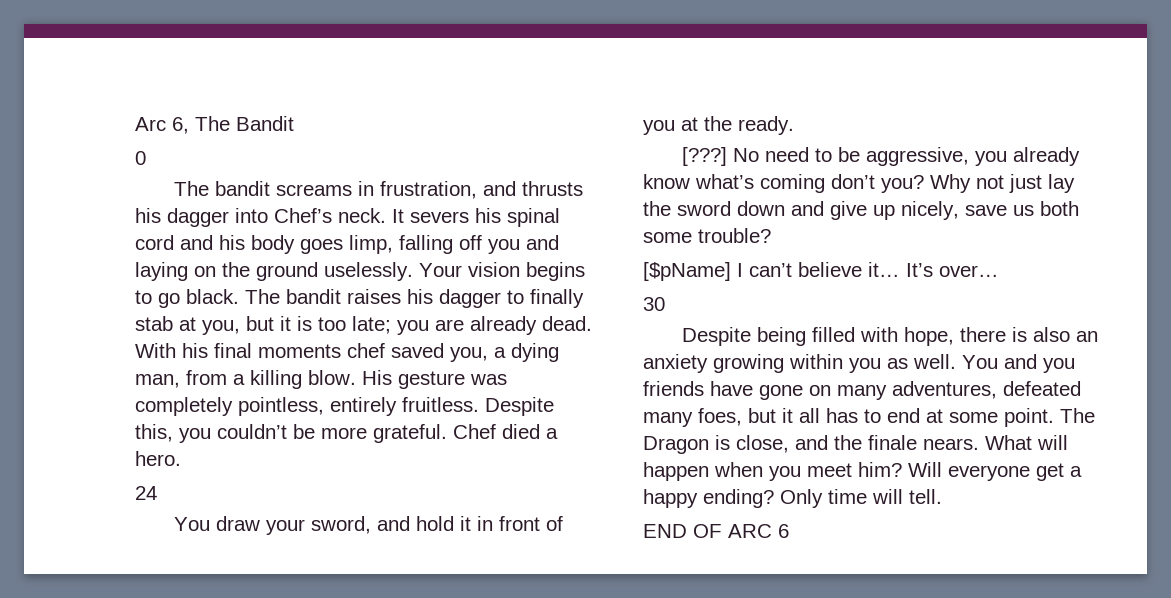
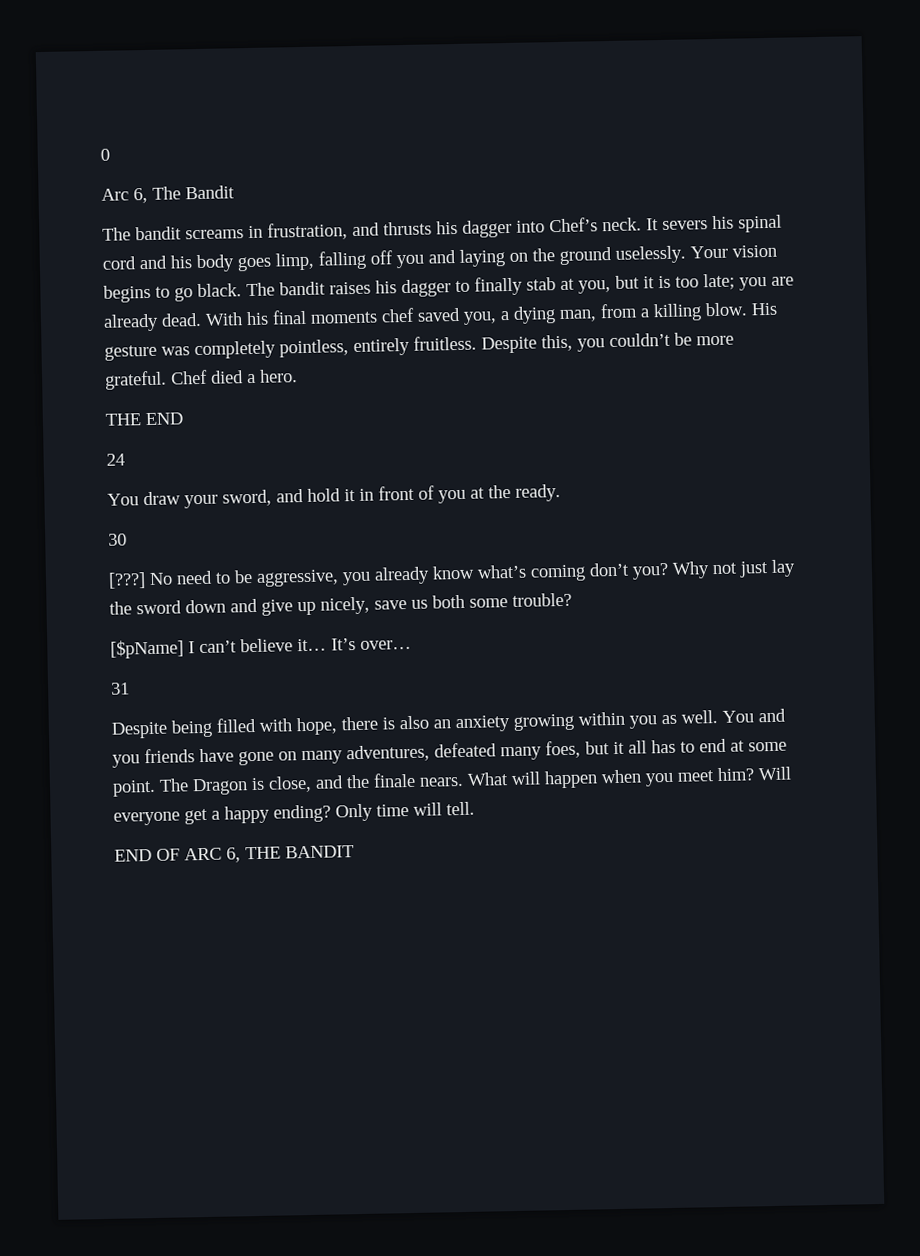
(135, 124) none -> [100,148,110,161] 0 //
[135,151,146,165] // 0 -> (235, 192) none
(181, 458) none -> [105,412,184,426] // THE END
(794, 125) none -> [108,533,127,546] // 30
[643,297,665,311] 30 -> [110,682,130,695] 31
[778,524,789,538] 6 -> [226,845,354,863] 6, THE BANDIT

